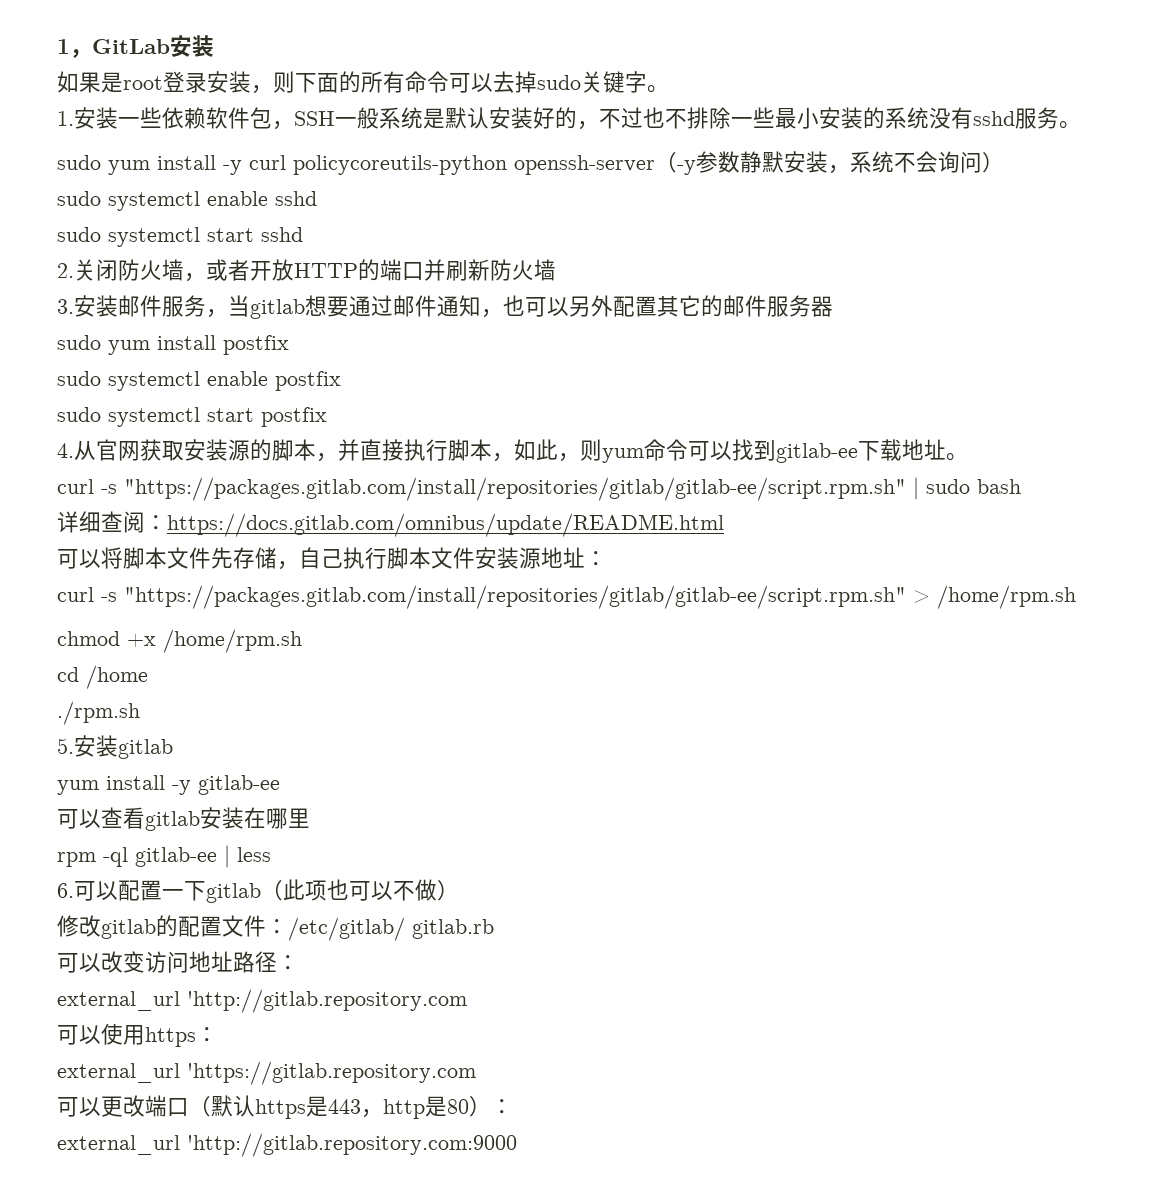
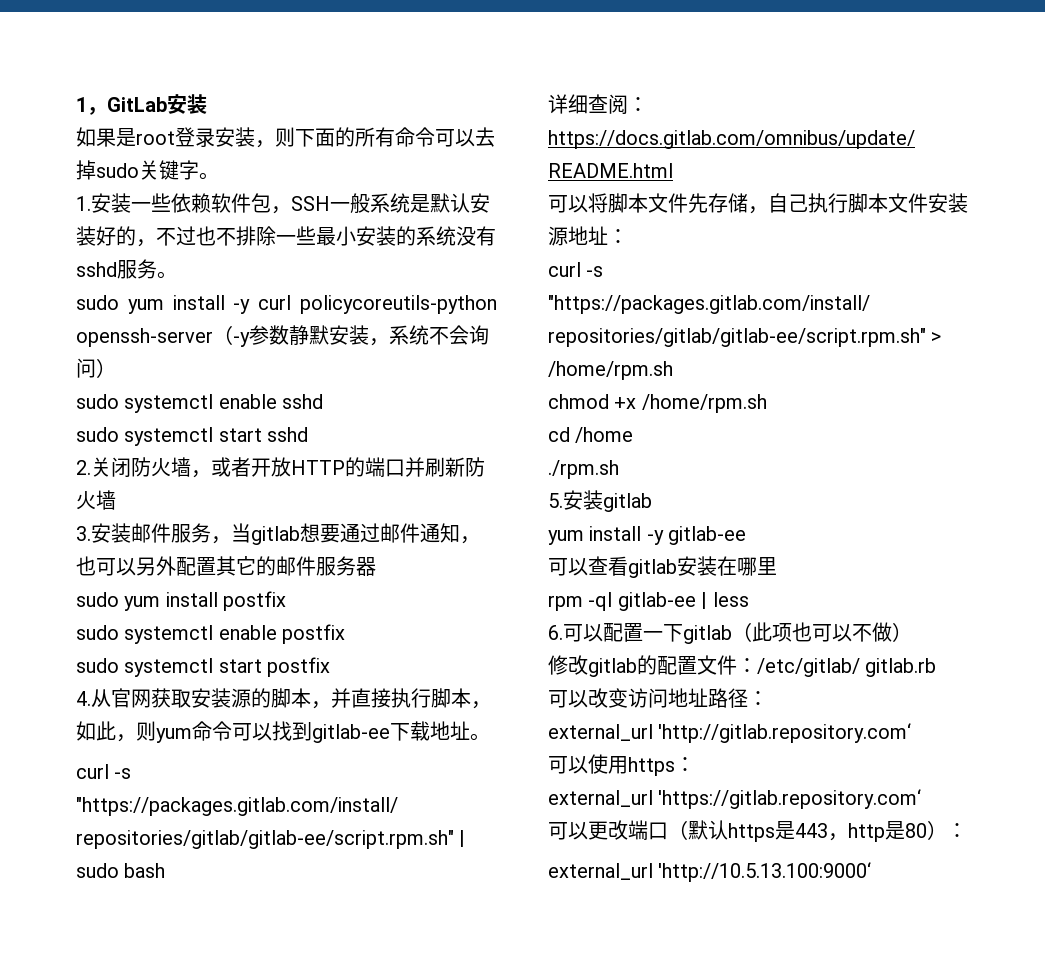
[187,989,467,1013] 'http://gitlab.repository.com -> [658,723,912,743] 'http://gitlab.repository.com‘
[187,1061,476,1085] 'https://gitlab.repository.com -> [658,789,922,809] 'https://gitlab.repository.com‘
[187,1133,517,1157] 'http://gitlab.repository.com:9000 -> [658,862,872,882] 'http://10.5.13.100:9000‘

